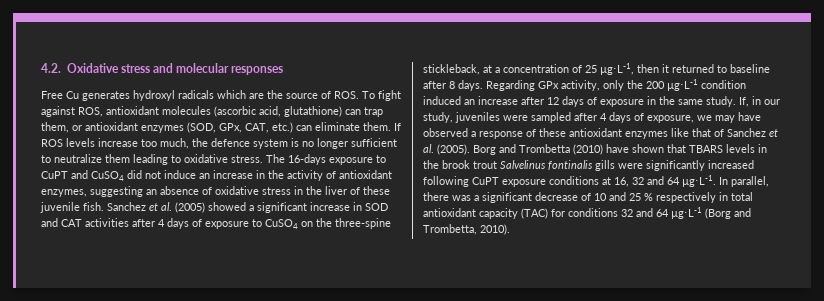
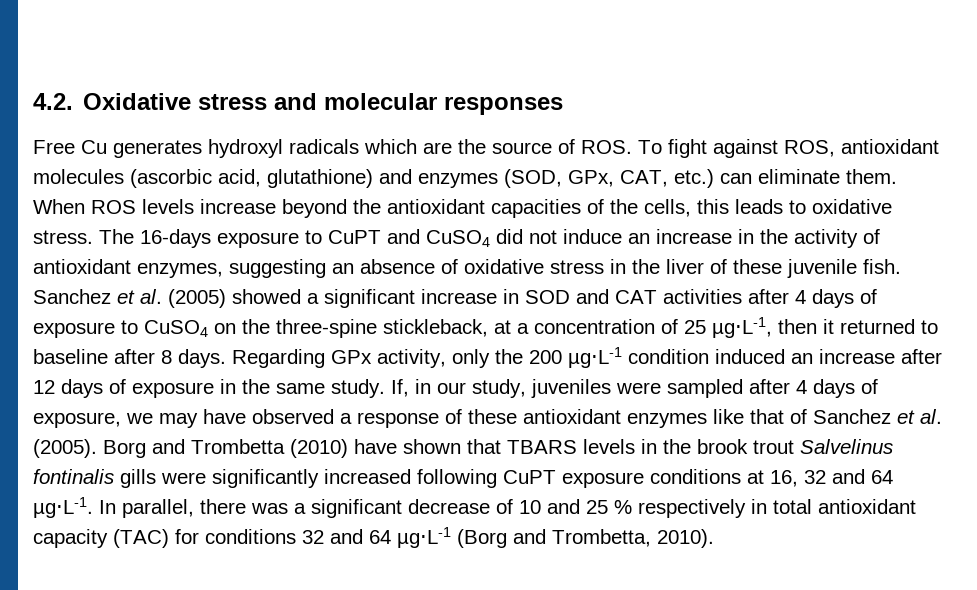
[345,107,383,117] [41,122,138,133] can trap them, or antioxidant -> [379,169,412,184] and
[394,123,401,131] If -> [33,199,85,214] When
[141,138,397,149] [41,154,168,165] too much, the defence system is no longer sufficient to neutralize them leading -> [282,199,783,218] beyond the antioxidant capacities of the cells, this leads

